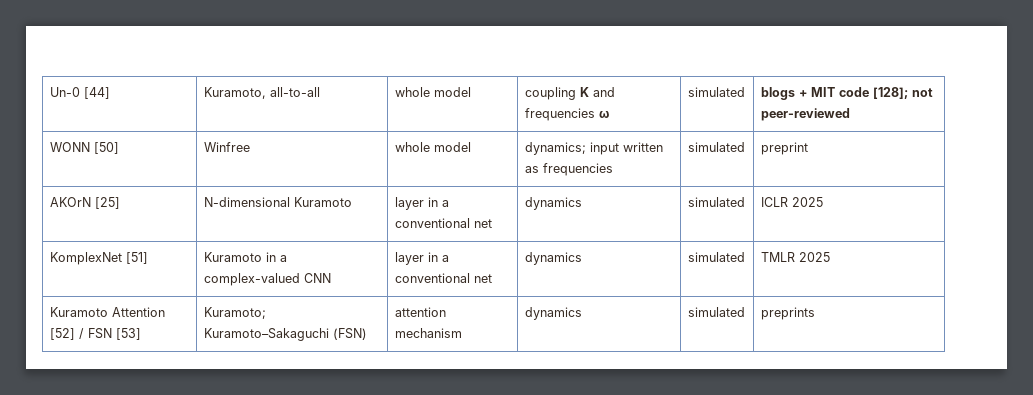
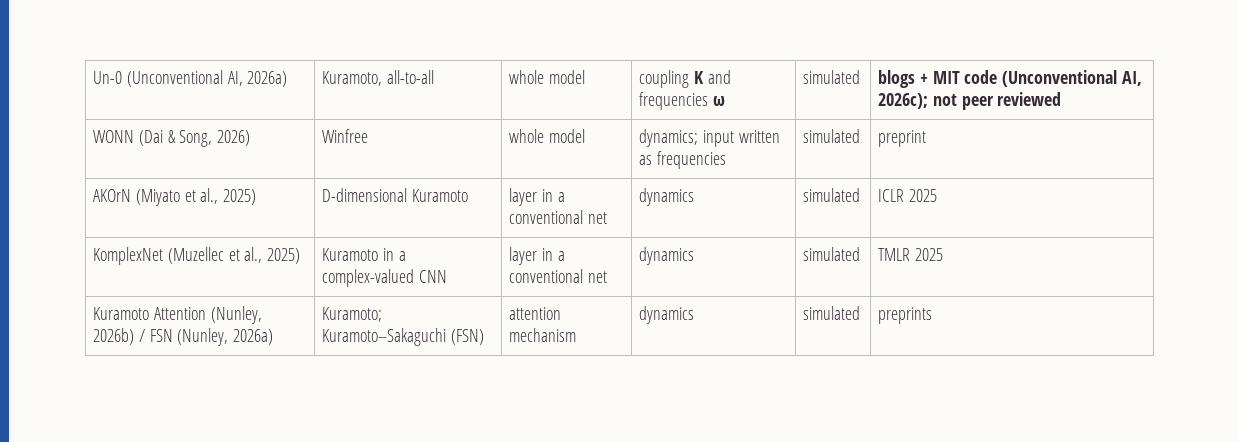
[83,87,110,99] [44] -> [126,70,288,87] (Unconventional AI, 2026a)
[872,87,933,99] [760,108,850,121] [49,142,119,154] [128]; not peer-reviewed // WONN [50] -> [1002,70,1142,87] [878,92,1062,110] [93,130,251,147] (Unconventional AI, 2026c); not peer reviewed // WONN (Dai & Song, 2026)
[94,197,120,209] [203,197,290,207] [25] | N-dimensional -> [135,188,257,206] [322,188,408,202] (Miyato et al., 2025) | D-dimensional
[125,252,148,264] [51] -> [167,247,301,264] (Muzellec et al., 2025)
[49,328,141,340] [52] / FSN [53] -> [210,306,262,324] [93,328,274,346] (Nunley, 2026b) / FSN (Nunley, 2026a)

